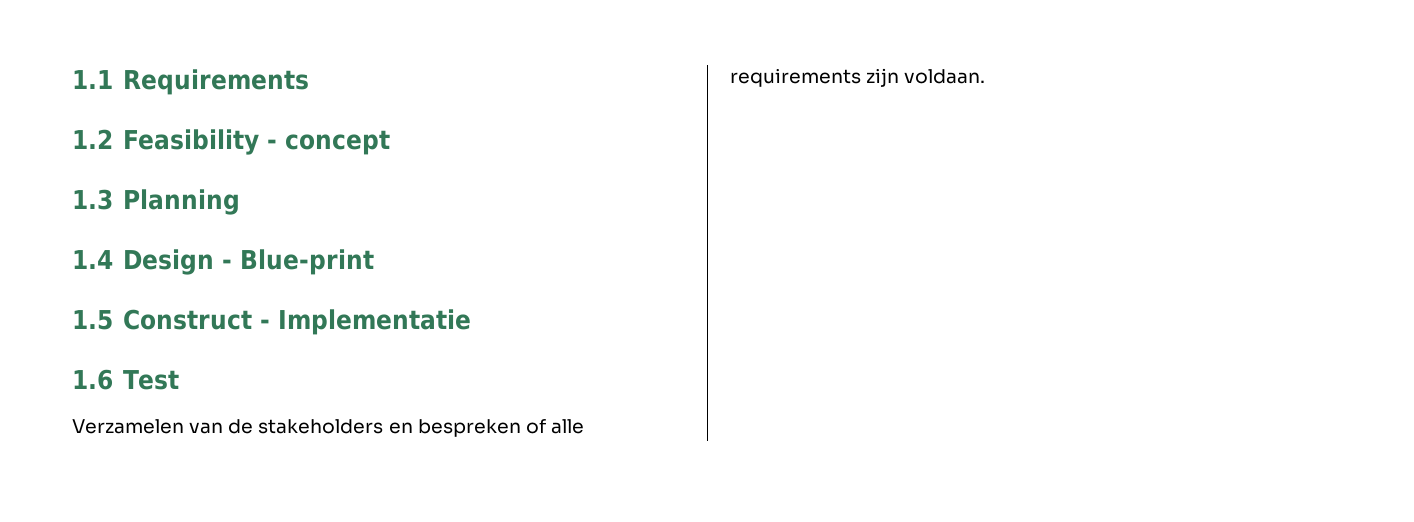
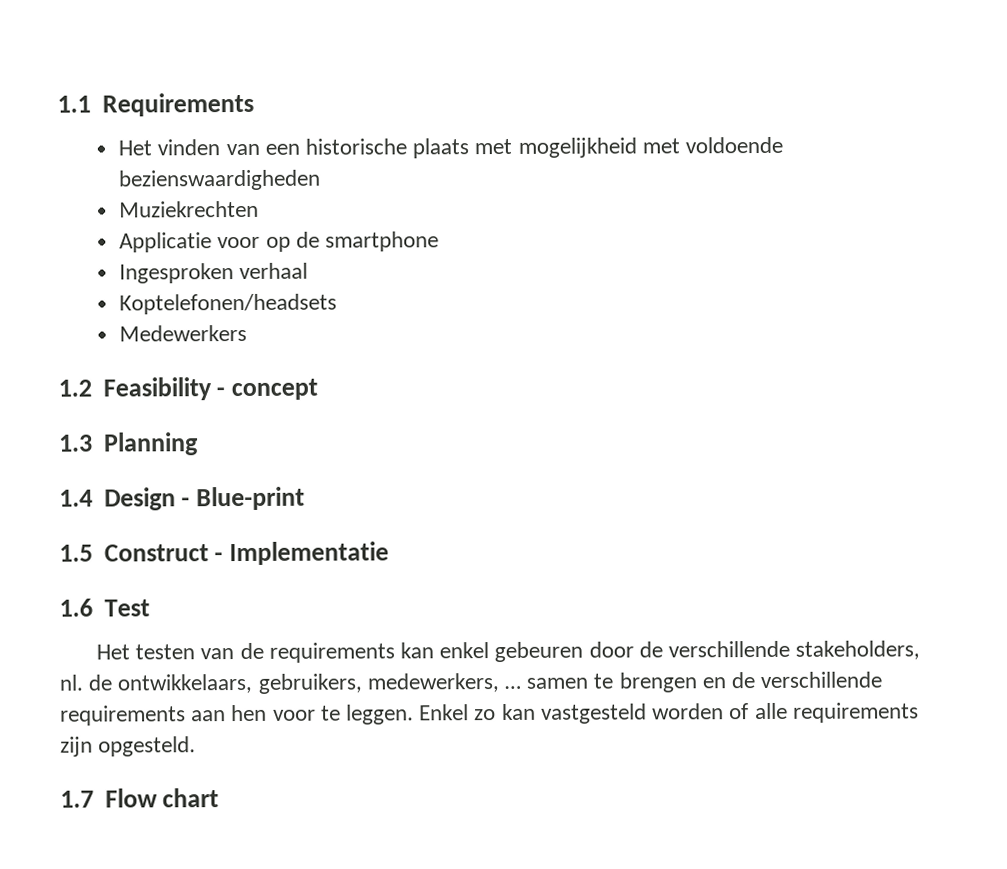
(309, 82) none -> [118,136,784,159] [118,169,322,191] [119,200,260,218] [119,231,439,253] [119,262,309,284] [119,293,338,315] [119,324,248,342] // Het vinden van een historische plaats met mogelijkheid met voldoende bezienswaardigheden // Muziekrechten // Applicatie voor op de smartphone // Ingesproken verhaal // Koptelefonen/headsets // Medewerkers
[72,419,584,437] [730,68,986,87] Verzamelen van de stakeholders en bespreken of alle requirements zijn voldaan. -> [95,640,921,663] [59,671,883,694] [60,702,919,726] [60,736,197,757] [60,788,220,808] Het testen van de requirements kan enkel gebeuren door de verschillende stakeholders, nl. de ontwikkelaars, gebruikers, medewerkers, … samen te brengen en de verschillende requirements aan hen voor te leggen. Enkel zo kan vastgesteld worden of alle requirements zijn opgesteld. // 1.7 Flow chart

